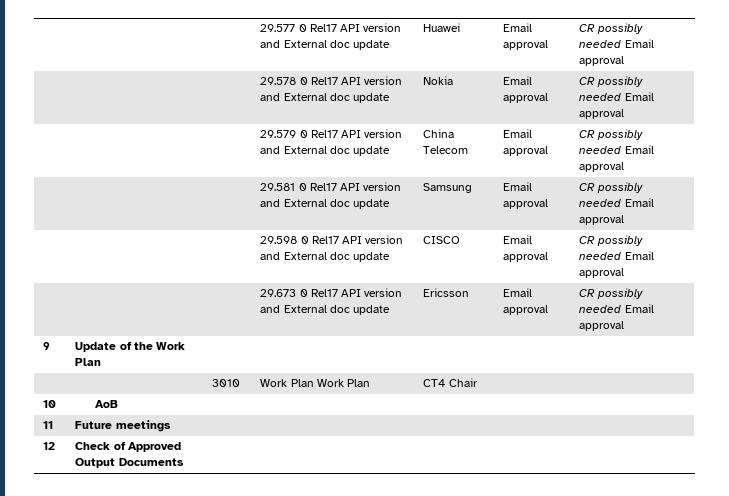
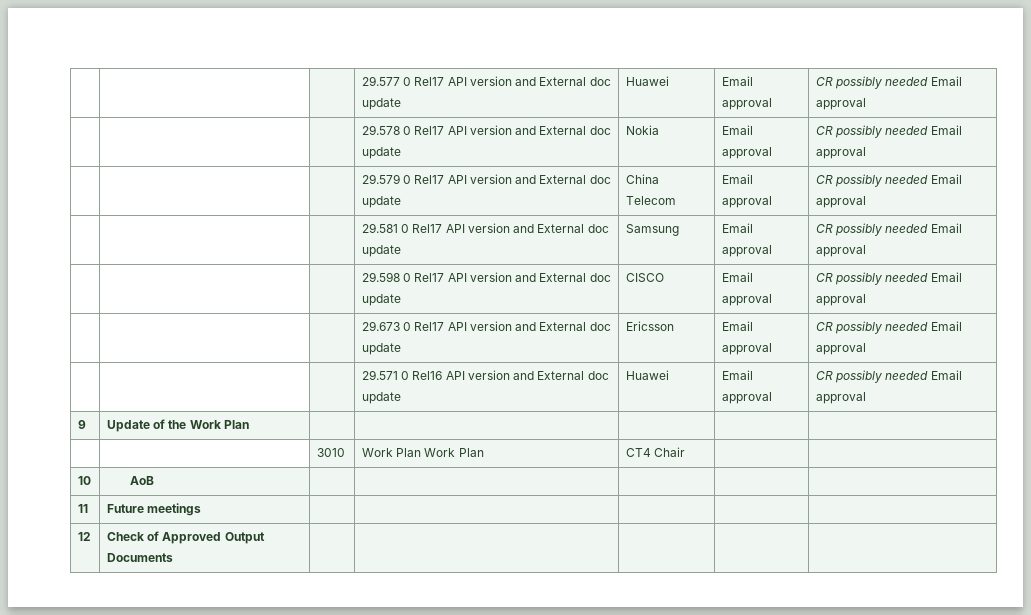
(625, 326) none -> [361,370,609,380] [361,392,401,404] [625,370,669,380] [721,370,753,380] [721,392,772,404] [815,370,962,383] [815,392,866,404] // | | | 29.571 0 Rel16 API version and External doc update | Huawei | Email approval | CR possibly needed Email approval

